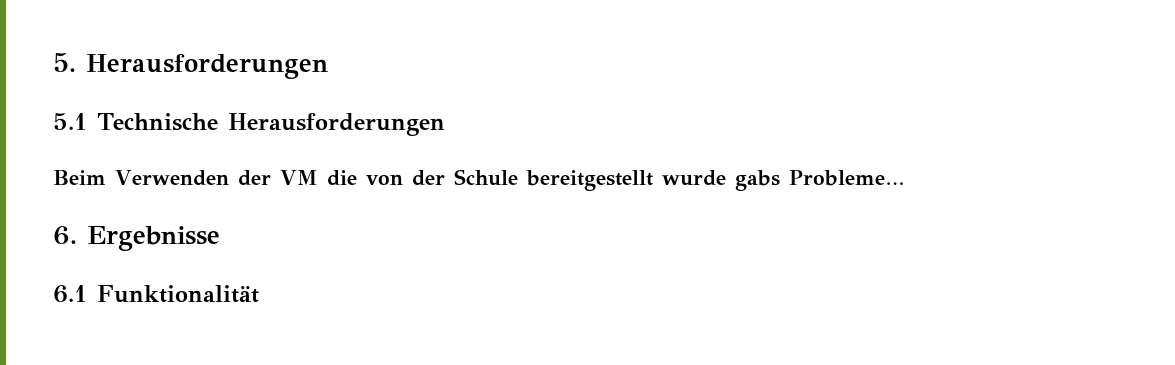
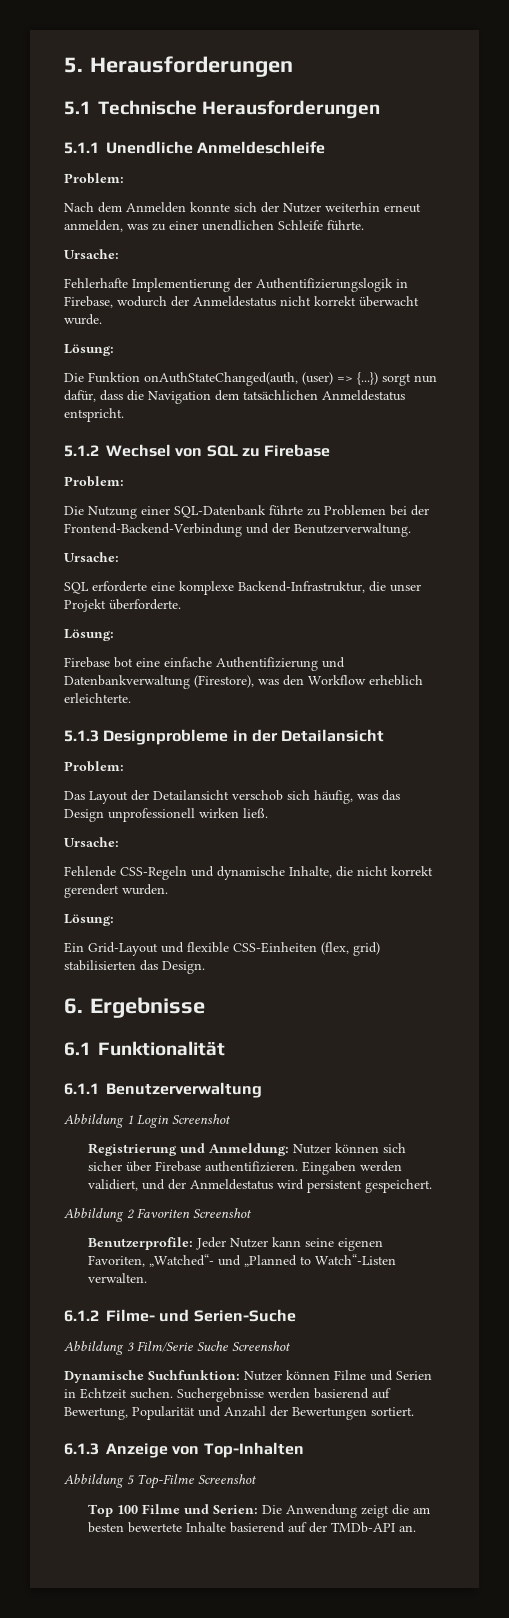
[53,169,904,191] [53,226,220,251] [53,285,259,303] Beim Verwenden der VM die von der Schule bereitgestellt wurde gabs Probleme… // 6. Ergebnisse // 6.1 Funktionalität -> [64,141,326,154] [64,173,124,184] [64,202,421,213] [64,220,364,232] [64,249,119,259] [64,278,408,292] [64,296,419,308] [64,314,102,325] [64,344,114,356] [64,372,437,386] [64,390,405,404] [64,408,124,422] [64,444,331,457] [64,476,124,487] [64,505,429,519] [64,523,411,537] [64,552,119,562] [64,581,421,595] [64,599,181,612] [64,629,114,641] [64,657,345,671] [64,675,423,689] [64,693,131,703] [64,729,385,745] [64,761,124,772] [64,790,400,804] [64,808,268,822] [64,837,119,847] [64,866,433,880] [64,884,168,898] [64,914,114,926] [64,942,380,956] [64,960,205,974] [64,997,205,1018] [64,1041,225,1056] [64,1082,262,1098] [64,1114,231,1128] [88,1143,407,1156] [88,1161,403,1175] [88,1179,433,1193] [64,1208,252,1222] [88,1237,384,1251] [88,1254,397,1267] [88,1273,148,1283] [64,1309,296,1322] [64,1341,291,1355] [64,1370,432,1383] [64,1388,391,1402] [64,1406,414,1420] [64,1442,304,1458] [64,1474,257,1489] [88,1504,431,1518] [88,1522,417,1533] 5.1.1 Unendliche Anmeldeschleife // Problem: // Nach dem Anmelden konnte sich der Nutzer weiterhin erneut anmelden, was zu einer unendlichen Schleife führte. // Ursache: // Fehlerhafte Implementierung der Authentifizierungslogik in Firebase, wodurch der Anmeldestatus nicht korrekt überwacht wurde. // Lösung: // Die Funktion onAuthStateChanged(auth, (user) => {...}) sorgt nun dafür, dass die Navigation dem tatsächlichen Anmeldestatus entspricht. // 5.1.2 Wechsel von SQL zu Firebase // Problem: // Die Nutzung einer SQL-Datenbank führte zu Problemen bei der Frontend-Backend-Verbindung und der Benutzerverwaltung. // Ursache: // SQL erforderte eine komplexe Backend-Infrastruktur, die unser Projekt überforderte. // Lösung: // Firebase bot eine einfache Authentifizierung und Datenbankverwaltung (Firestore), was den Workflow erheblich erleichterte. // 5.1.3 Designprobleme in der Detailansicht // Problem: // Das Layout der Detailansicht verschob sich häufig, was das Design unprofessionell wirken ließ. // Ursache: // Fehlende CSS-Regeln und dynamische Inhalte, die nicht korrekt gerendert wurden. // Lösung: // Ein Grid-Layout und flexible CSS-Einheiten (flex, grid) stabilisierten das Design. // 6. Ergebnisse // 6.1 Funktionalität // 6.1.1 Benutzerverwaltung // Abbildung 1 Login Screenshot // Registrierung und Anmeldung: Nutzer können sich sicher über Firebase authentifizieren. Eingaben werden validiert, und der Anmeldestatus wird persistent gespeichert. // Abbildung 2 Favoriten Screenshot // Benutzerprofile: Jeder Nutzer kann seine eigenen Favoriten, „Watched“- und „Planned to Watch“-Listen verwalten. // 6.1.2 Filme- und Serien-Suche // Abbildung 3 Film/Serie Suche Screenshot // Dynamische Suchfunktion: Nutzer können Filme und Serien in Echtzeit suchen. Suchergebnisse werden basierend auf Bewertung, Popularität und Anzahl der Bewertungen sortiert. // 6.1.3 Anzeige von Top-Inhalten // Abbildung 5 Top-Filme Screenshot // Top 100 Filme und Serien: Die Anwendung zeigt die am besten bewertete Inhalte basierend auf der TMDb-API an.

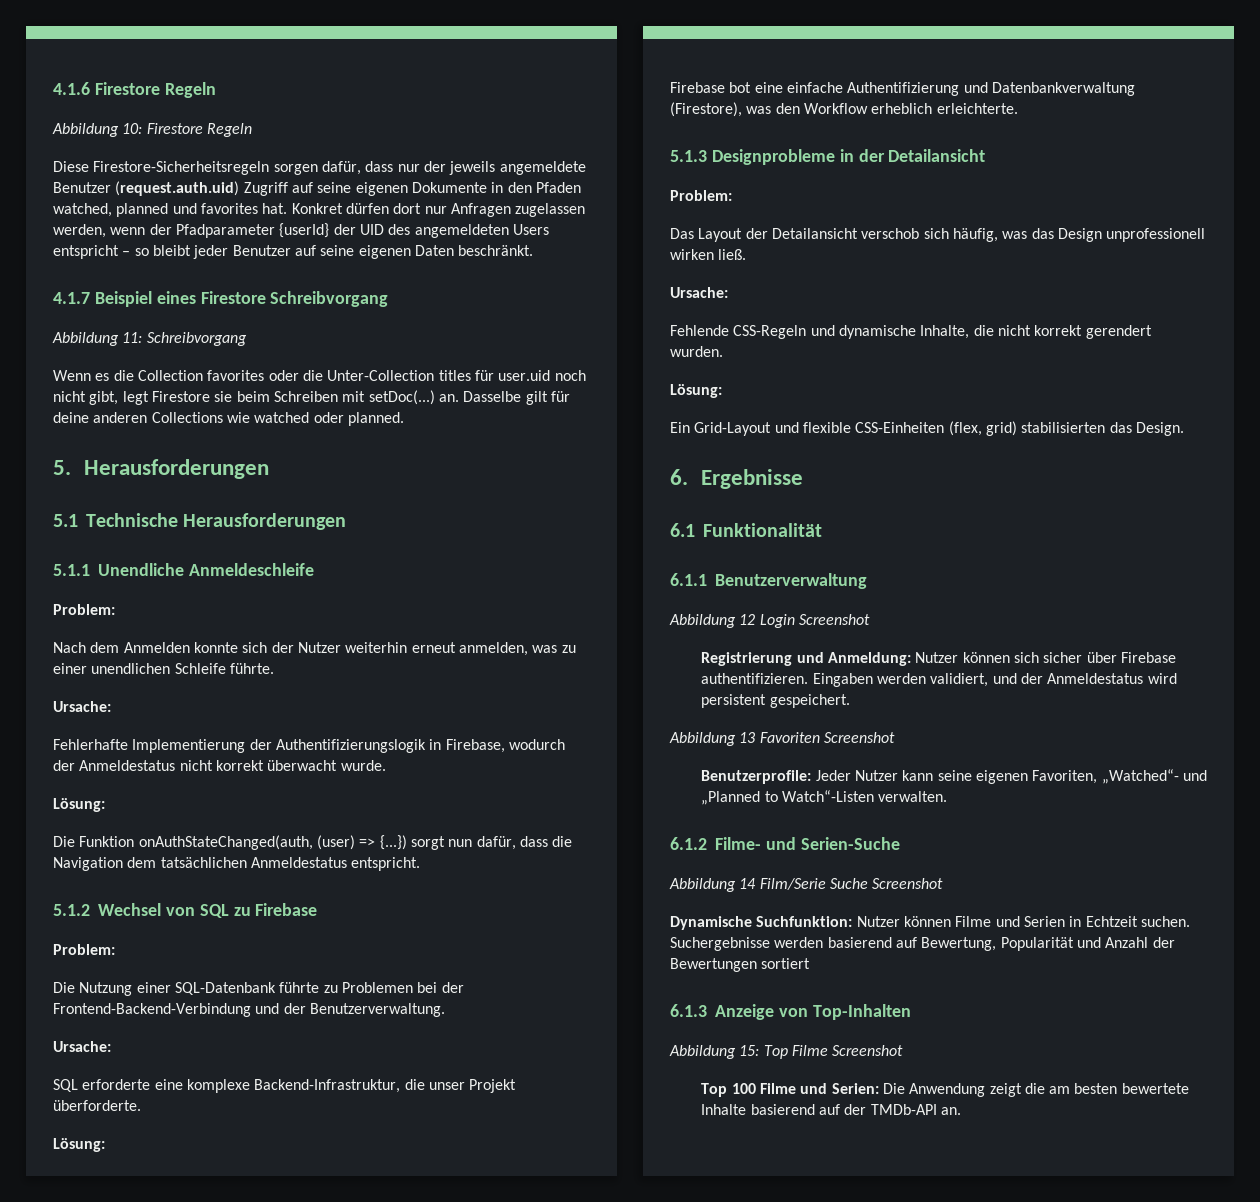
(64, 65) none -> [53,82,216,98] [52,123,252,137] [53,161,586,175] [53,181,581,196] [53,203,586,217] [53,223,549,238] [53,245,534,259] [53,291,389,307] [52,332,247,346] [53,370,586,381] [53,390,570,405] [53,412,404,426] 4.1.6 Firestore Regeln // Abbildung 10: Firestore Regeln // Diese Firestore-Sicherheitsregeln sorgen dafür, dass nur der jeweils angemeldete Benutzer (request.auth.uid) Zugriff auf seine eigenen Dokumente in den Pfaden watched, planned und favorites hat. Konkret dürfen dort nur Anfragen zugelassen werden, wenn der Pfadparameter {userId} der UID des angemeldeten Users entspricht – so bleibt jeder Benutzer auf seine eigenen Daten beschränkt. // 4.1.7 Beispiel eines Firestore Schreibvorgang // Abbildung 11: Schreibvorgang // Wenn es die Collection favorites oder die Unter-Collection titles für user.uid noch nicht gibt, legt Firestore sie beim Schreiben mit setDoc(...) an. Dasselbe gilt für deine anderen Collections wie watched oder planned. //
[127,1115,133,1124] 1 -> [739,614,756,625] 12
[127,1209,135,1219] 2 -> [739,732,756,743] 13
[127,1342,134,1351] 3 -> [739,878,757,889] 14
[371,1407,414,1416] sortiert. -> [761,958,811,969] sortiert
[127,1474,194,1489] 5 Top-Filme -> [739,1045,828,1059] 15: Top Filme

